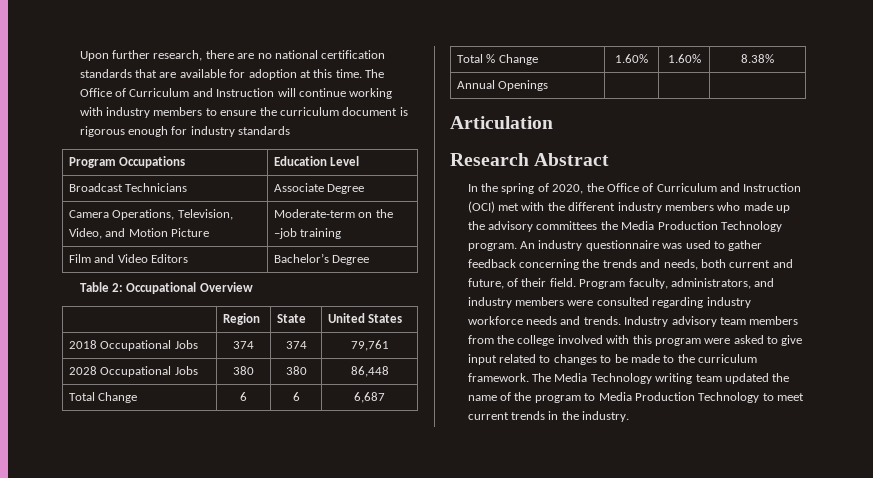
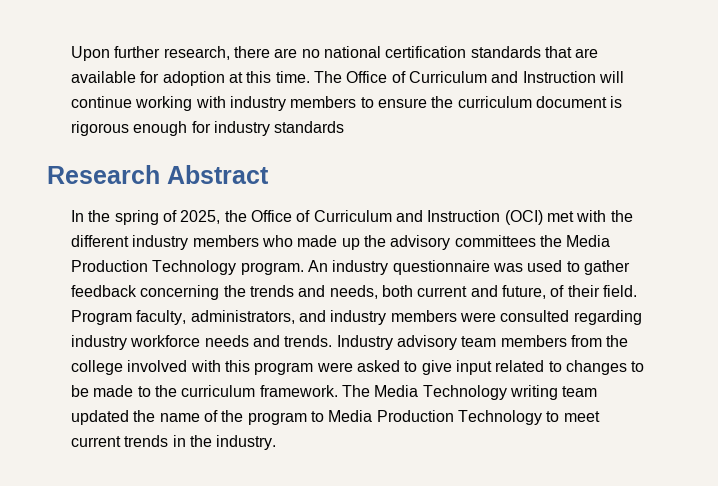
[68,156,186,168] [273,156,360,166] [68,183,188,192] [273,183,365,194] [68,209,233,220] [68,228,210,239] [273,209,393,218] [273,228,342,239] [68,254,189,263] [273,253,370,265] [79,282,253,294] [222,313,260,325] [276,314,306,323] [327,313,403,323] [68,340,198,351] [233,341,254,349] [285,341,307,349] [350,340,389,351] [68,366,198,377] [233,366,254,375] [285,366,307,375] [350,366,389,377] [68,392,138,403] [240,392,247,401] [292,392,300,401] [354,392,385,403] [456,54,538,65] [615,54,648,63] [667,54,701,63] [741,54,774,63] [456,80,549,91] [450,116,553,129] // Program Occupations | Education Level // Broadcast Technicians | Associate Degree // Camera Operations, Television, Video, and Motion Picture | Moderate‐term on the –job training // Film and Video Editors | Bachelor’s Degree // Table 2: Occupational Overview // | Region | State | United States // 2018 Occupational Jobs | 374 | 374 | 79,761 // 2028 Occupational Jobs | 380 | 380 | 86,448 // Total Change | 6 | 6 | 6,687 // Total % Change | 1.60% | 1.60% | 8.38% // Annual Openings | | | // Articulation -> (345, 127) none
[552,184,584,194] 2020, -> [180,210,221,224] 2025,

